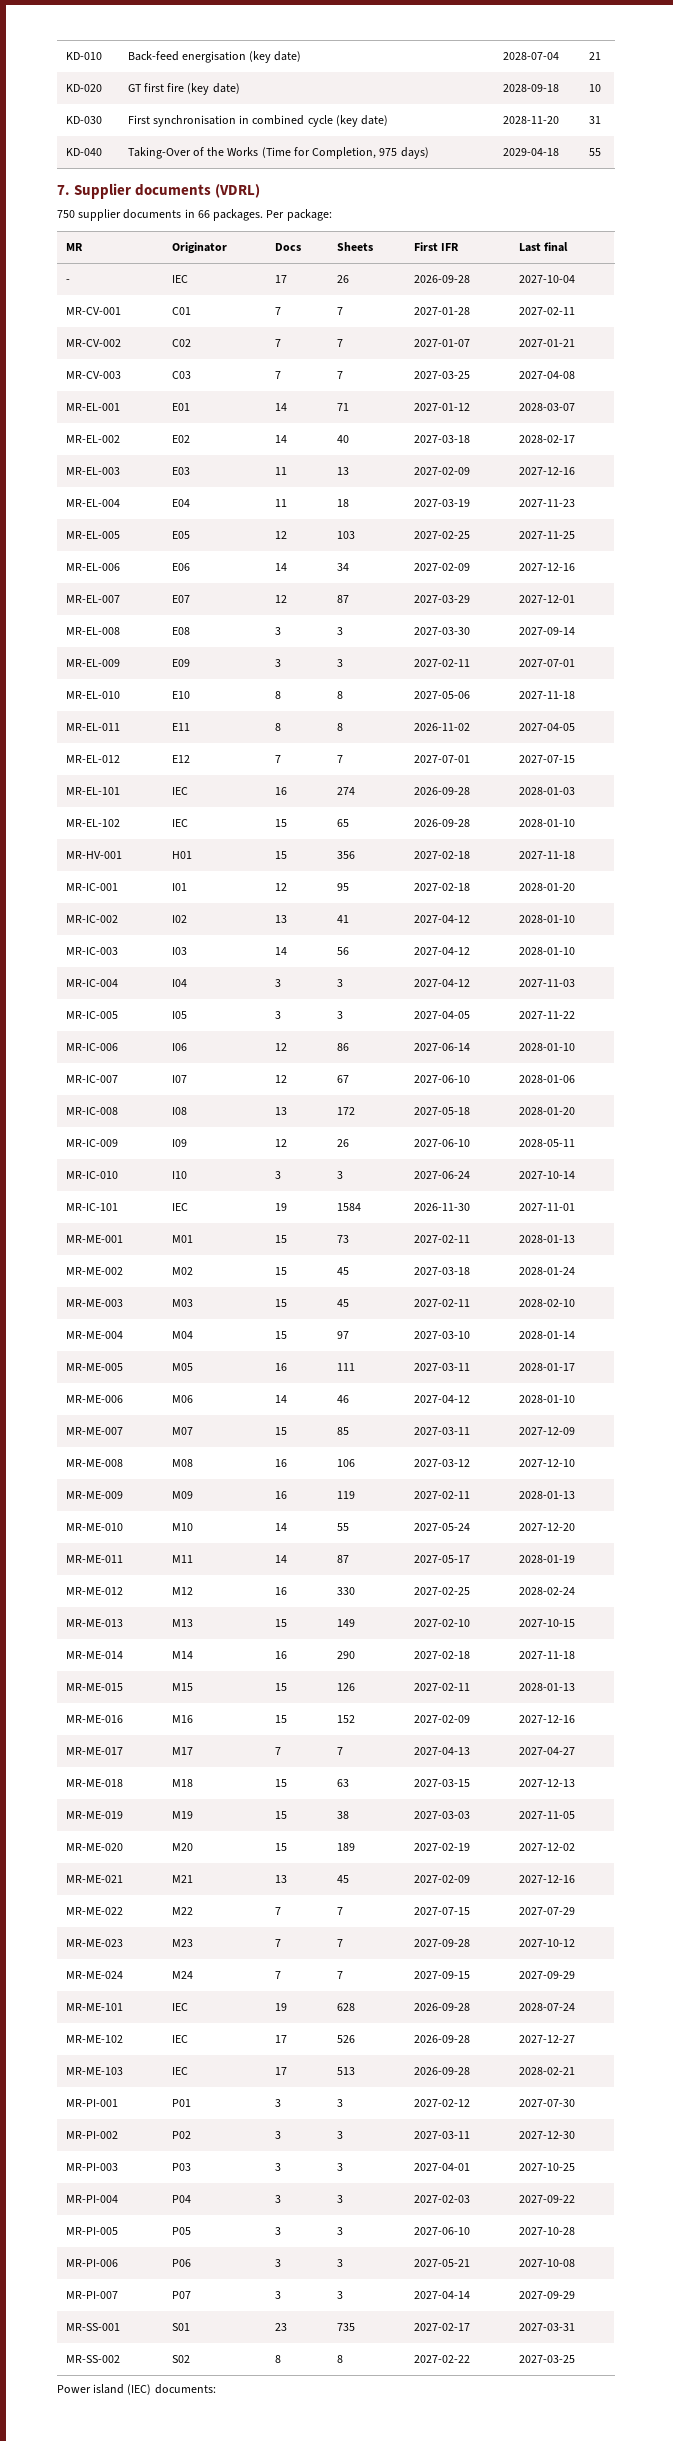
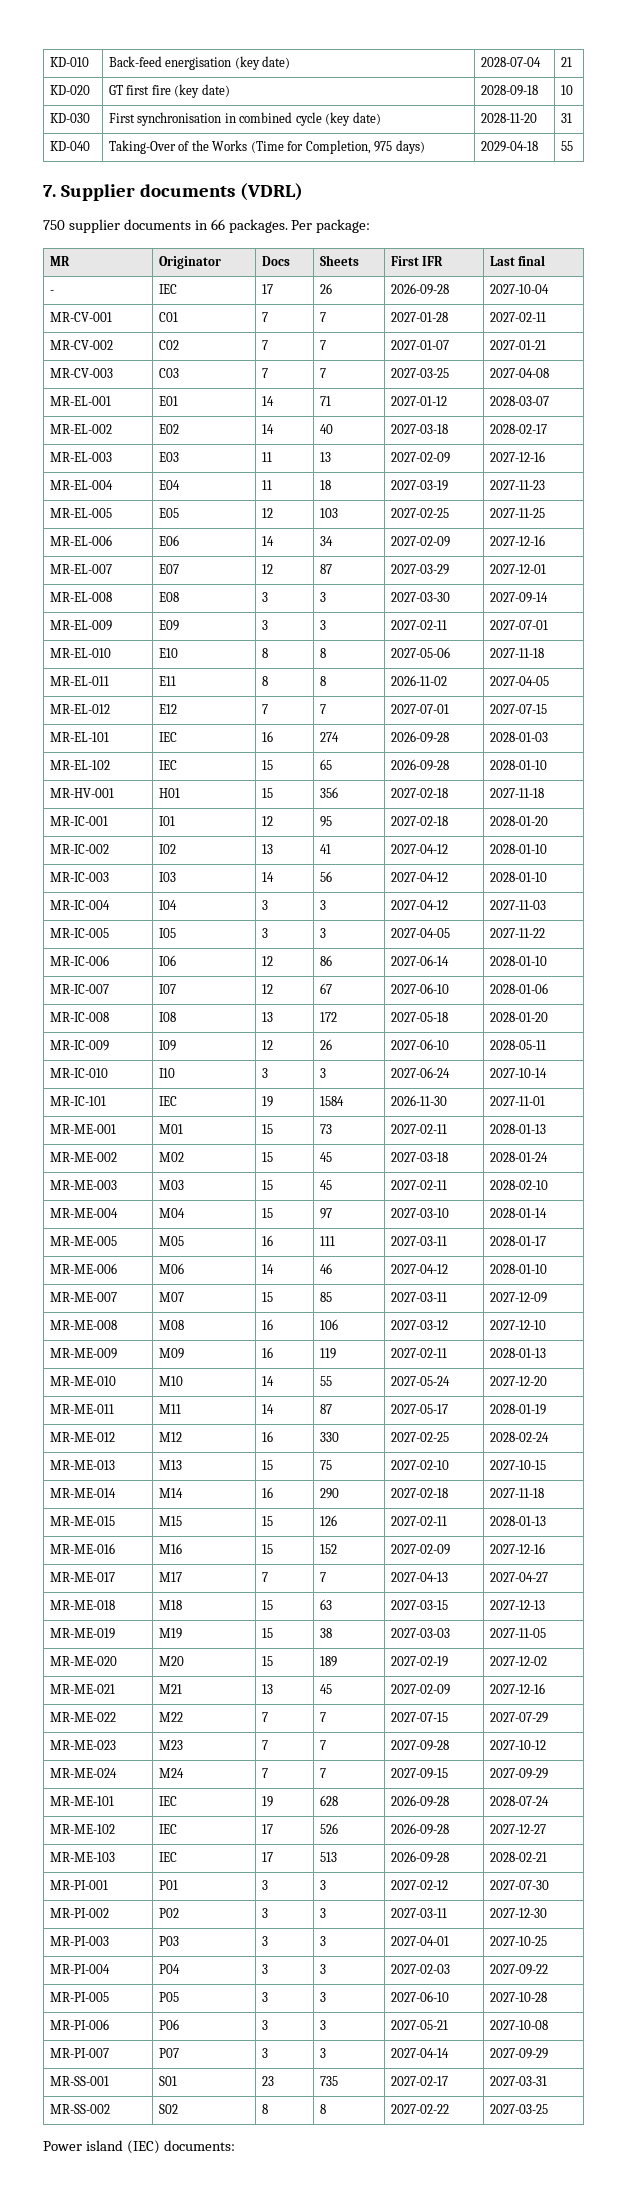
[336,1619,355,1627] 149 -> [319,1460,332,1470] 75

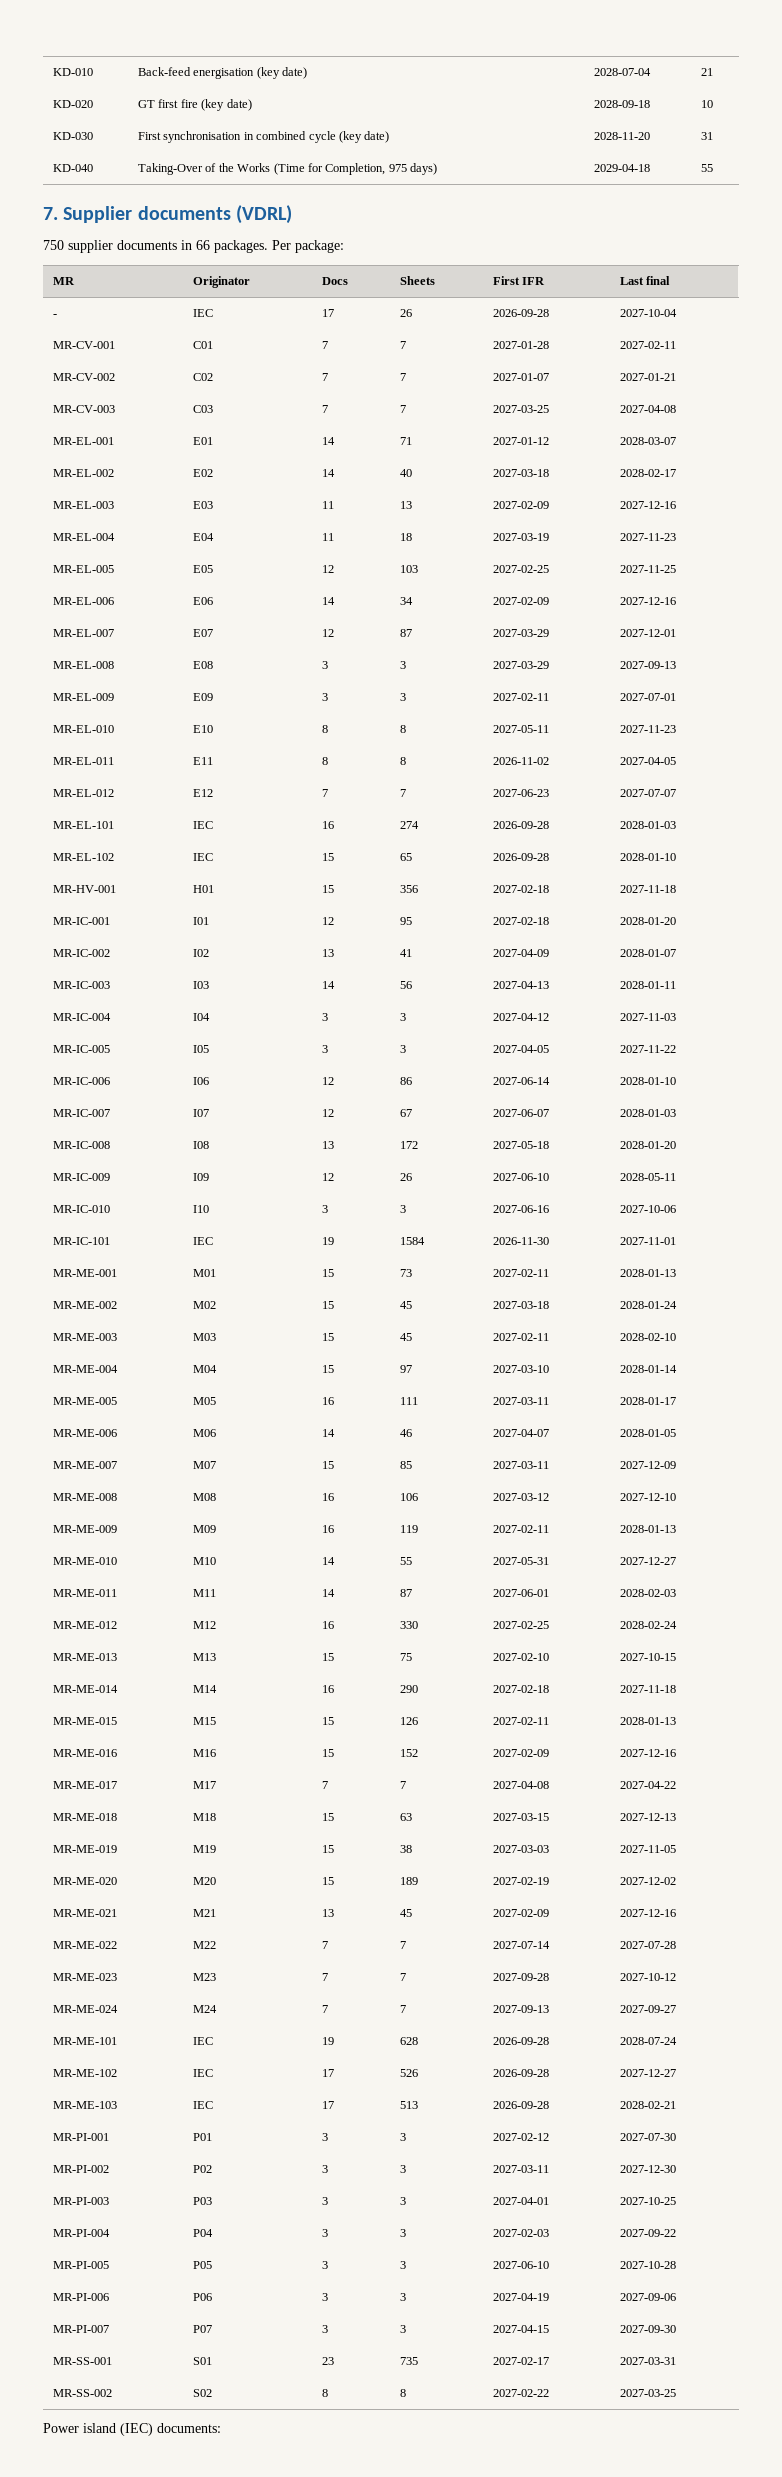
[390,592,450,602] [489,592,548,603] 2027-03-30 | 2027-09-14 -> [493,661,550,669] [620,661,677,669] 2027-03-29 | 2027-09-13
[390,647,450,658] [489,648,544,658] 2027-05-06 | 2027-11-18 -> [493,725,550,733] [620,725,677,733] 2027-05-11 | 2027-11-23
[390,704,449,714] [489,704,547,714] 2027-07-01 | 2027-07-15 -> [493,789,550,797] [620,789,677,797] 2027-06-23 | 2027-07-07
[390,844,448,854] [489,844,547,854] 2027-04-12 | 2028-01-10 -> [493,949,550,957] [620,949,677,957] 2027-04-09 | 2028-01-07
[390,872,448,882] [489,872,547,882] 2027-04-12 | 2028-01-10 -> [493,981,550,989] [620,981,677,989] 2027-04-13 | 2028-01-11
[390,983,449,994] [489,983,548,994] 2027-06-10 | 2028-01-06 -> [493,1109,550,1117] [620,1109,677,1117] 2027-06-07 | 2028-01-03
[390,1067,450,1078] [489,1068,547,1078] 2027-06-24 | 2027-10-14 -> [493,1205,550,1213] [620,1205,677,1213] 2027-06-16 | 2027-10-06
[390,1264,448,1274] [489,1264,547,1274] 2027-04-12 | 2028-01-10 -> [493,1429,550,1437] [620,1429,677,1437] 2027-04-07 | 2028-01-05
[390,1376,450,1386] [489,1376,547,1386] 2027-05-24 | 2027-12-20 -> [493,1557,550,1565] [620,1557,677,1565] 2027-05-31 | 2027-12-27
[390,1404,448,1414] [489,1404,546,1415] 2027-05-17 | 2028-01-19 -> [493,1589,550,1597] [620,1589,677,1597] 2027-06-01 | 2028-02-03
[390,1572,448,1582] [489,1572,548,1582] 2027-04-13 | 2027-04-27 -> [493,1781,550,1789] [620,1781,677,1789] 2027-04-08 | 2027-04-22
[390,1712,448,1722] [489,1712,548,1723] 2027-07-15 | 2027-07-29 -> [493,1941,551,1949] [620,1941,677,1949] 2027-07-14 | 2027-07-28
[390,1768,448,1779] [489,1768,548,1779] 2027-09-15 | 2027-09-29 -> [493,2005,550,2013] [620,2005,677,2013] 2027-09-13 | 2027-09-27
[390,2020,448,2030] [489,2020,548,2030] 2027-05-21 | 2027-10-08 -> [493,2293,550,2301] [620,2293,677,2301] 2027-04-19 | 2027-09-06
[390,2048,449,2058] [489,2048,548,2059] 2027-04-14 | 2027-09-29 -> [493,2325,550,2333] [620,2325,677,2333] 2027-04-15 | 2027-09-30

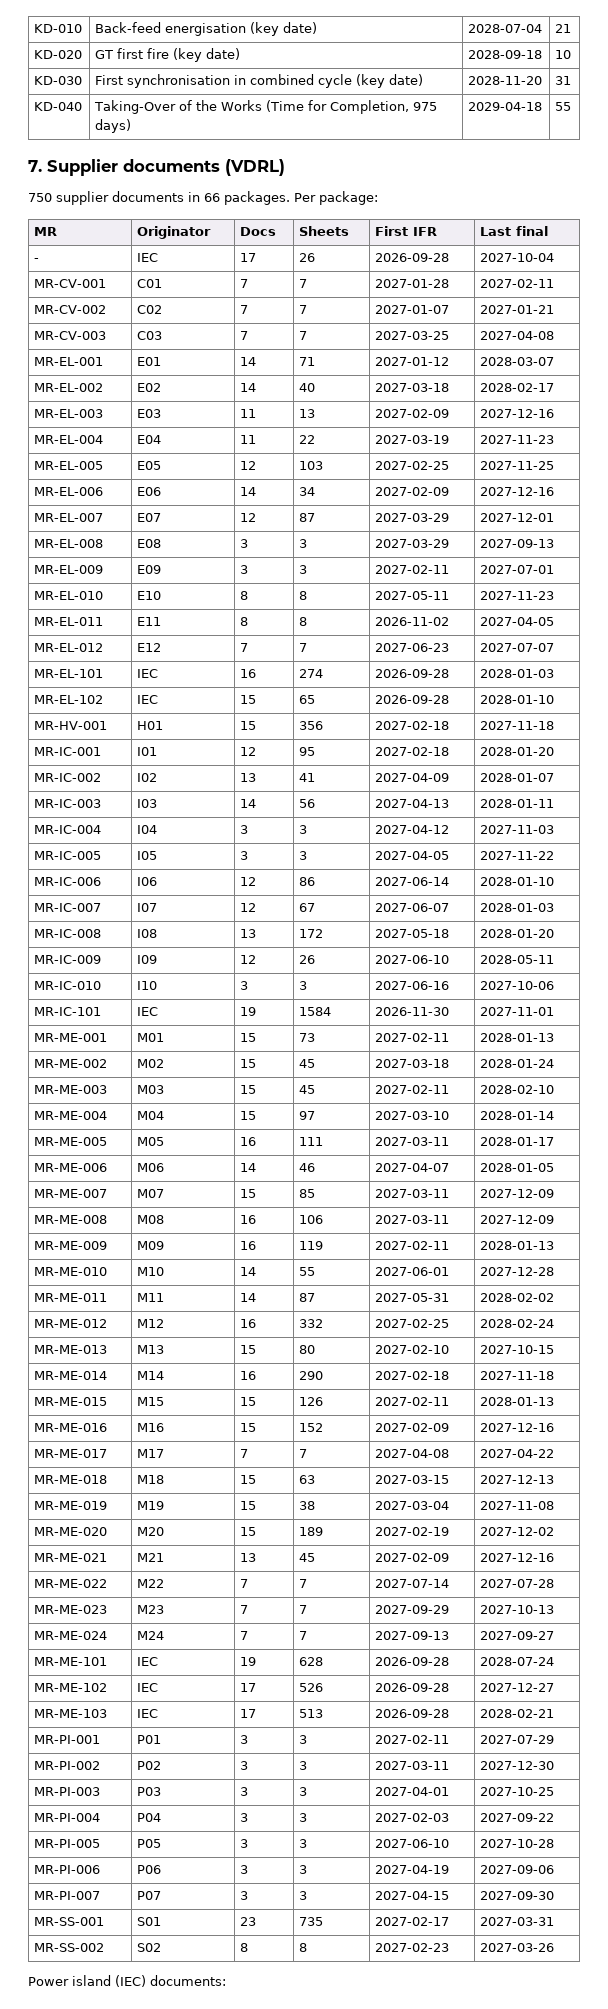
[400,533,413,541] 18 -> [299,435,316,444] 22
[493,1493,550,1501] [620,1493,677,1501] 2027-03-12 | 2027-12-10 -> [375,1215,450,1224] [480,1215,555,1224] 2027-03-11 | 2027-12-09
[493,1557,550,1565] [620,1557,677,1565] 2027-05-31 | 2027-12-27 -> [375,1267,450,1276] [480,1267,555,1276] 2027-06-01 | 2027-12-28
[493,1589,550,1597] [620,1589,677,1597] 2027-06-01 | 2028-02-03 -> [375,1293,450,1302] [480,1293,555,1302] 2027-05-31 | 2028-02-02
[400,1621,419,1629] 330 -> [299,1319,324,1328] 332
[400,1653,413,1661] 75 -> [299,1345,316,1354] 80
[493,1845,550,1853] [620,1845,677,1853] 2027-03-03 | 2027-11-05 -> [375,1501,450,1510] [480,1501,555,1510] 2027-03-04 | 2027-11-08
[493,1973,550,1981] [620,1973,677,1981] 2027-09-28 | 2027-10-12 -> [375,1605,450,1614] [480,1605,555,1614] 2027-09-29 | 2027-10-13
[493,2133,550,2141] [620,2133,677,2141] 2027-02-12 | 2027-07-30 -> [375,1735,450,1744] [480,1735,555,1744] 2027-02-11 | 2027-07-29
[493,2389,550,2397] [620,2389,677,2397] 2027-02-22 | 2027-03-25 -> [375,1943,450,1952] [480,1943,555,1952] 2027-02-23 | 2027-03-26

